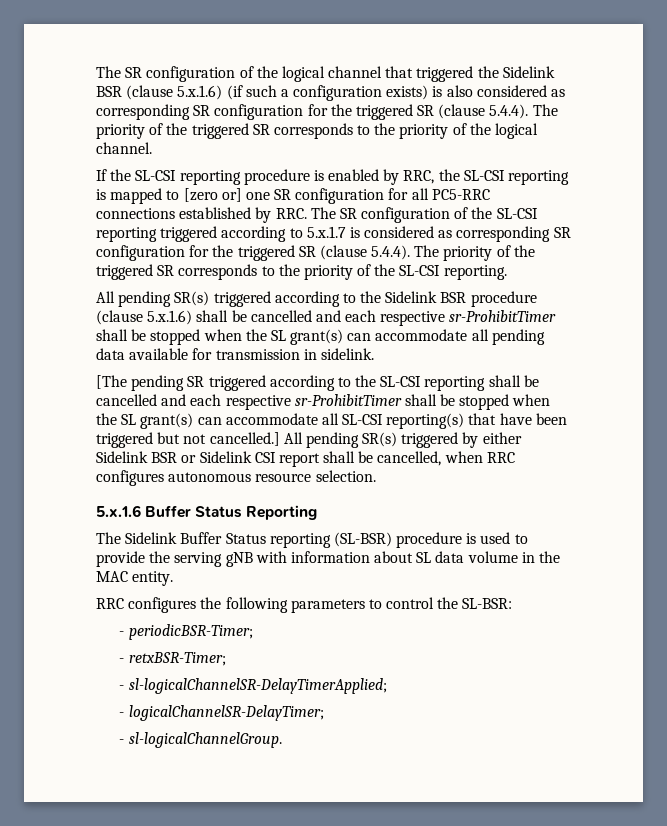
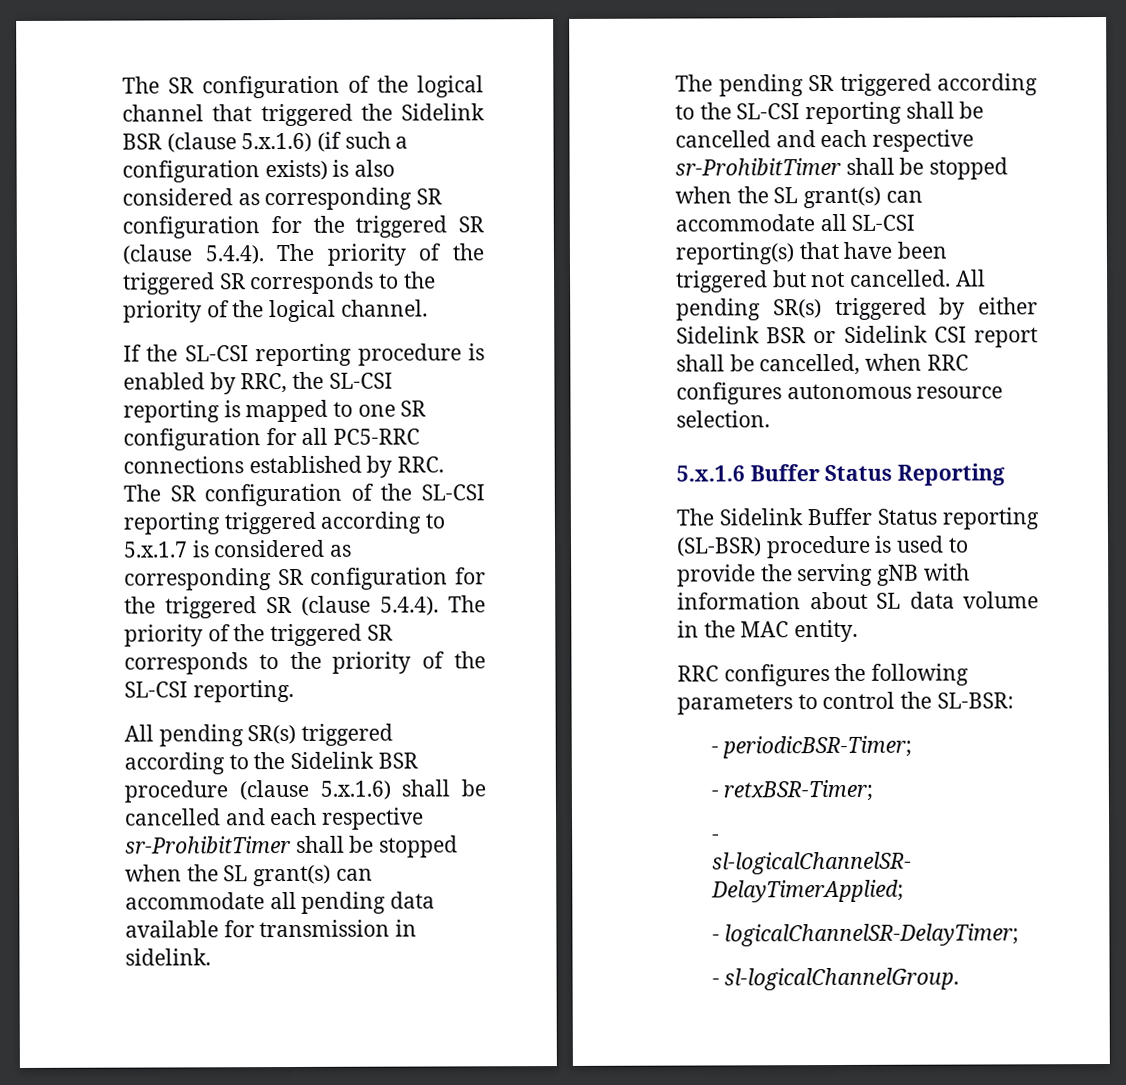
[183,188,242,202] [zero or] -> (354, 409) none
[96,375,127,389] [The -> [675,74,713,92] The
[209,432,280,446] cancelled.] -> [850,269,952,287] cancelled.

